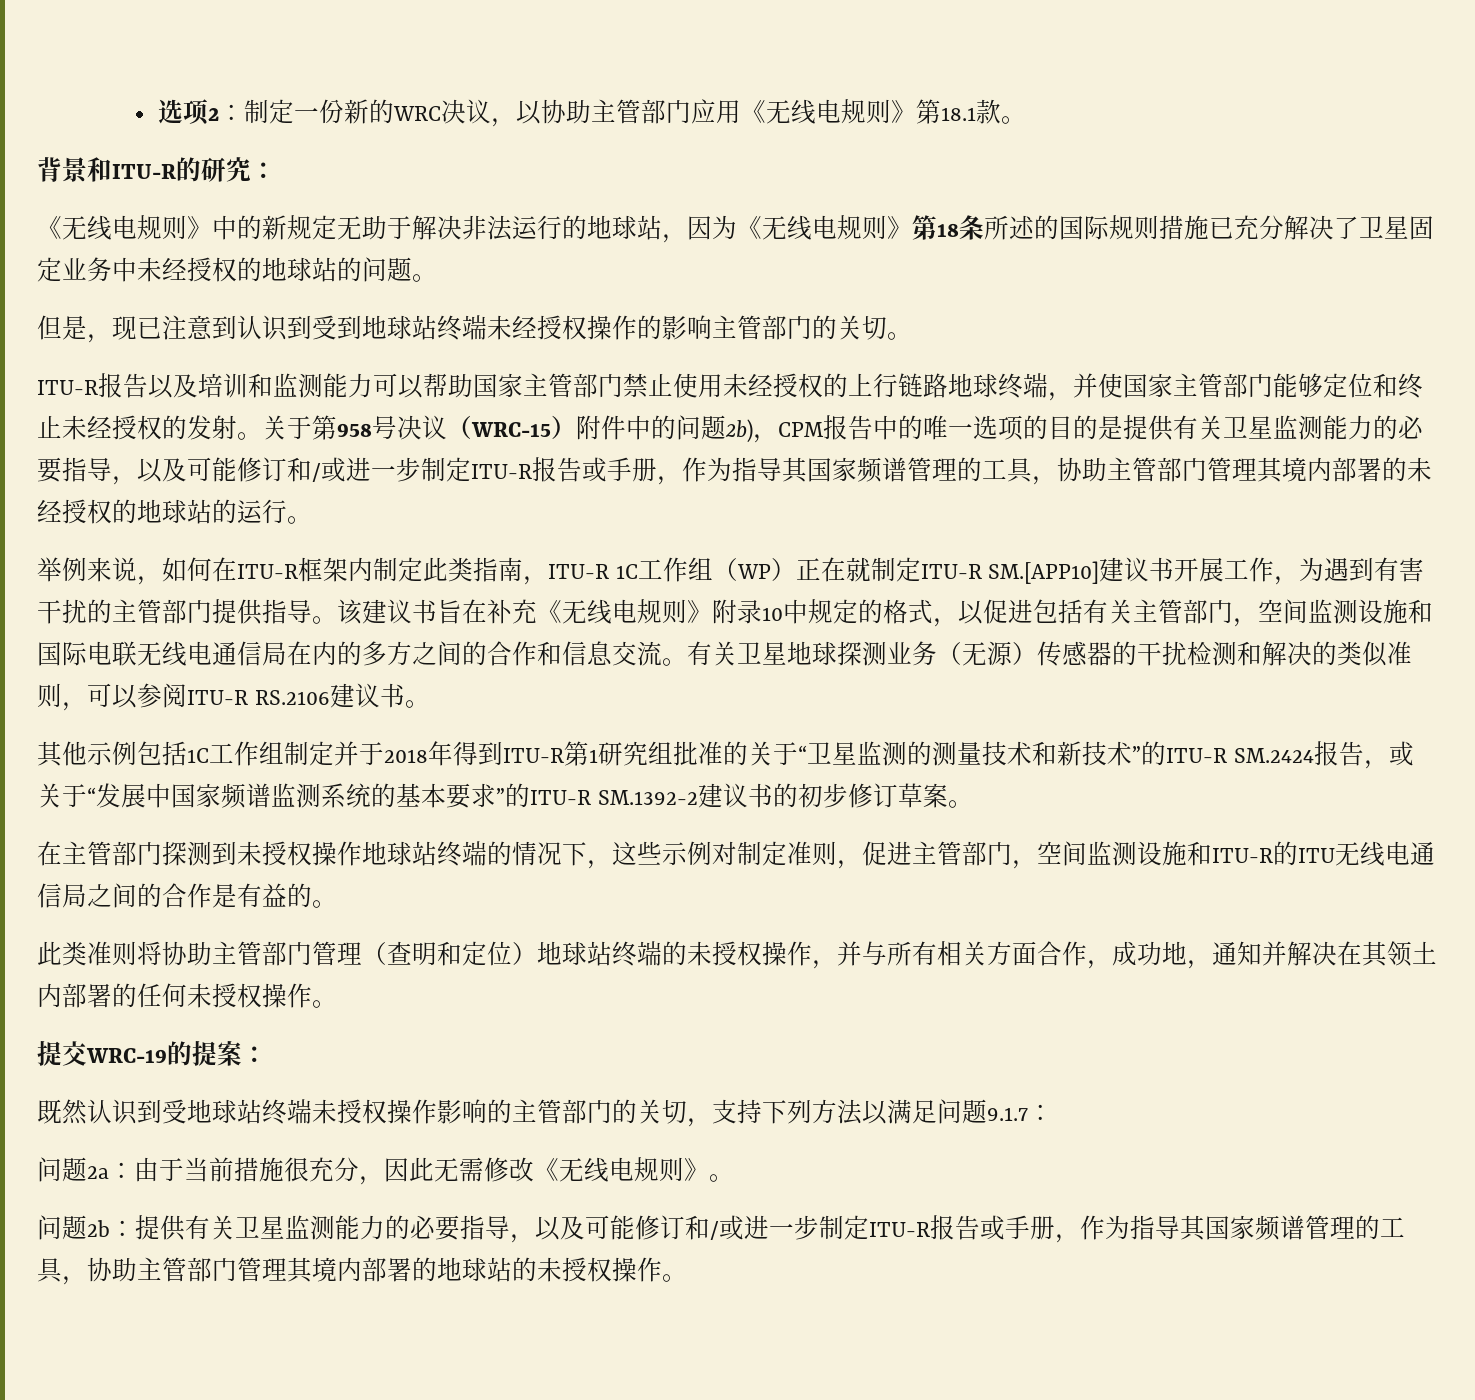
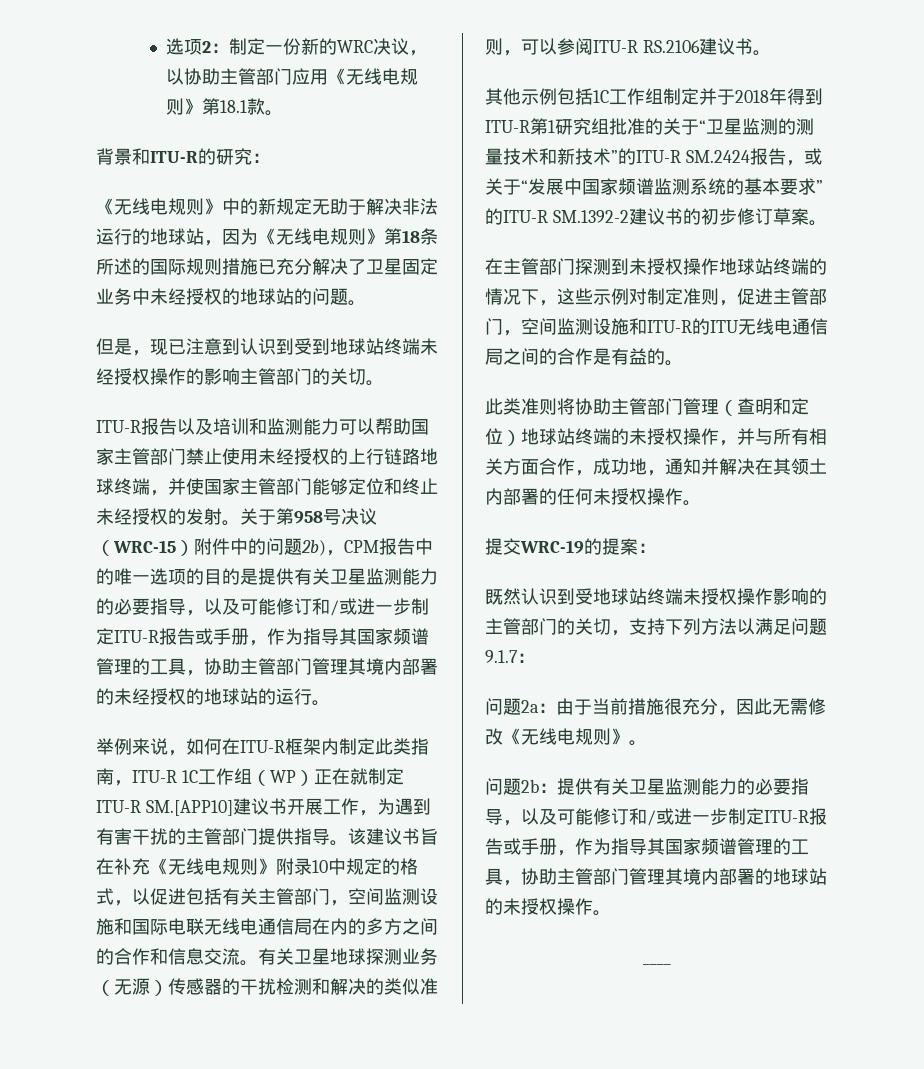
(687, 1278) none -> [642,963,671,965] // ____

